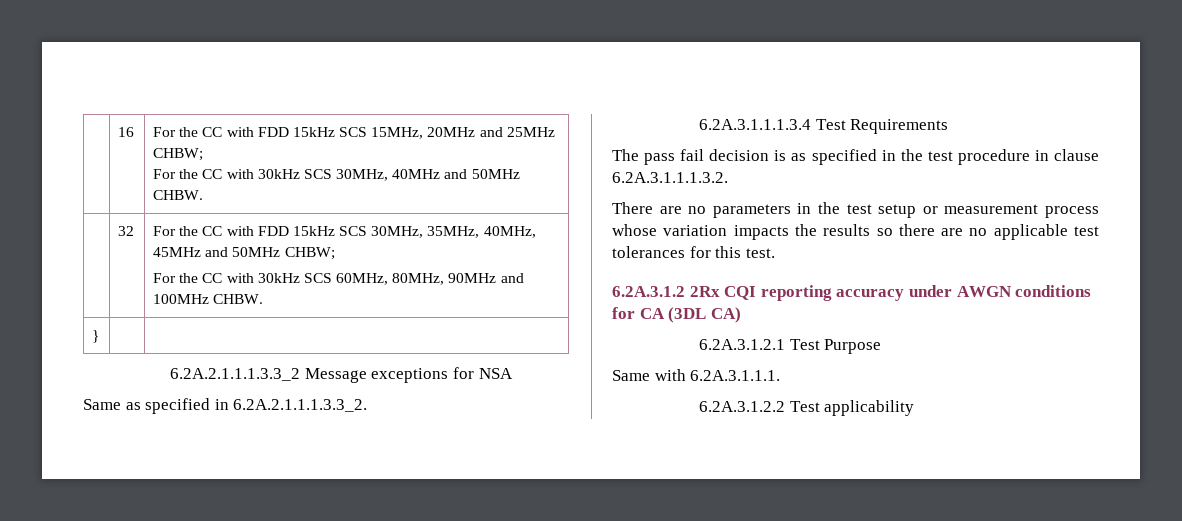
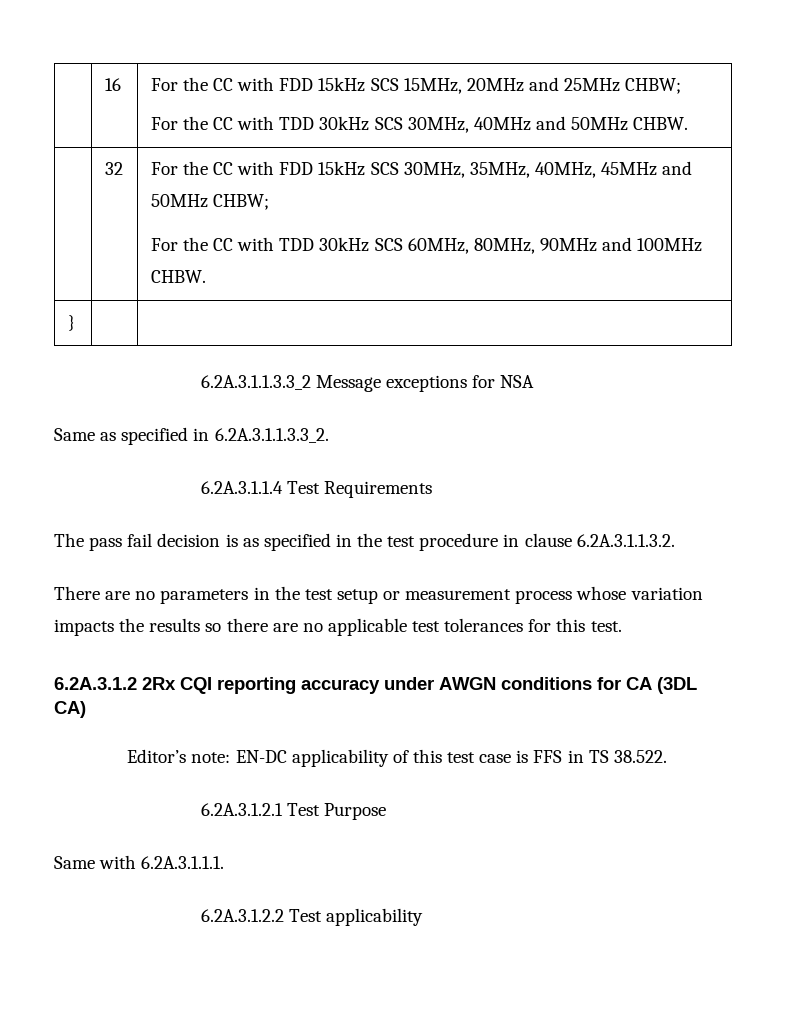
(254, 174) none -> [279,117,315,130] TDD
(254, 278) none -> [279,238,315,251] TDD
[170,368,301,381] 6.2A.2.1.1.1.3.3_2 -> [200,375,311,390] 6.2A.3.1.1.3.3_2
[233,399,368,412] [699,119,812,130] 6.2A.2.1.1.1.3.3_2. // 6.2A.3.1.1.1.3.4 -> [214,428,329,443] [200,481,283,494] 6.2A.3.1.1.3.3_2. // 6.2A.3.1.1.4
[612,172,728,183] 6.2A.3.1.1.1.3.2. -> [576,534,675,547] 6.2A.3.1.1.3.2.
(741, 315) none -> [127,749,667,767] // Editor’s note: EN-DC applicability of this test case is FFS in TS 38.522.

